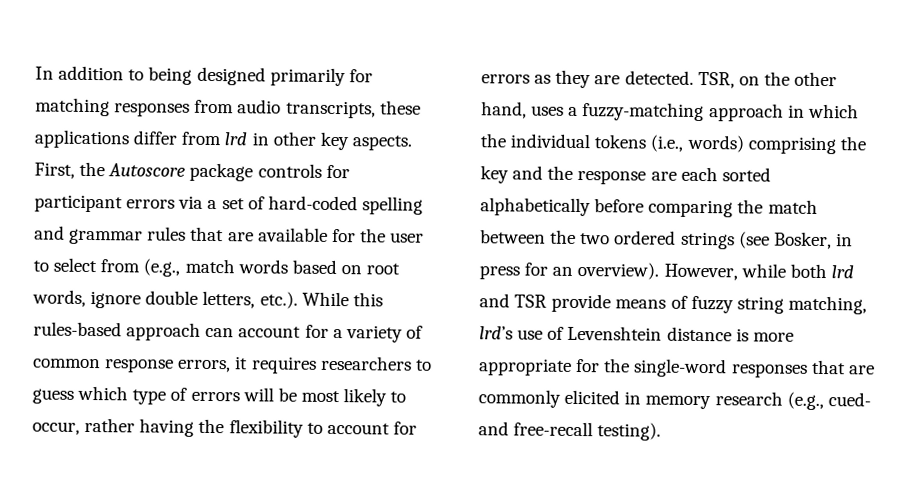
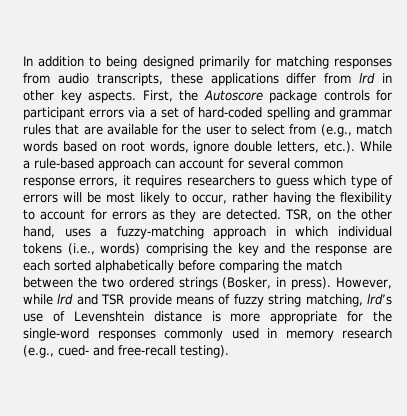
[352,292,383,307] [33,321,122,337] this rules-based -> [23,158,94,169] a rule-based
[332,325,423,343] a variety of -> [248,158,290,169] several
[480,133,506,148] the -> (329, 231) none
[738,231,853,250] [479,262,660,280] (see Bosker, in press for an overview). -> [222,277,332,290] (Bosker, in press).
[789,263,827,279] both -> (53, 299) none
[811,359,875,375] [478,389,621,408] that are commonly elicited -> [164,328,259,341] commonly used

